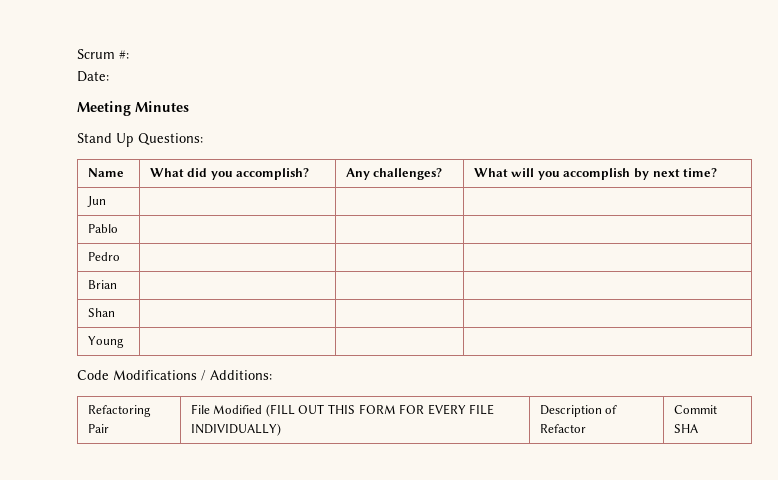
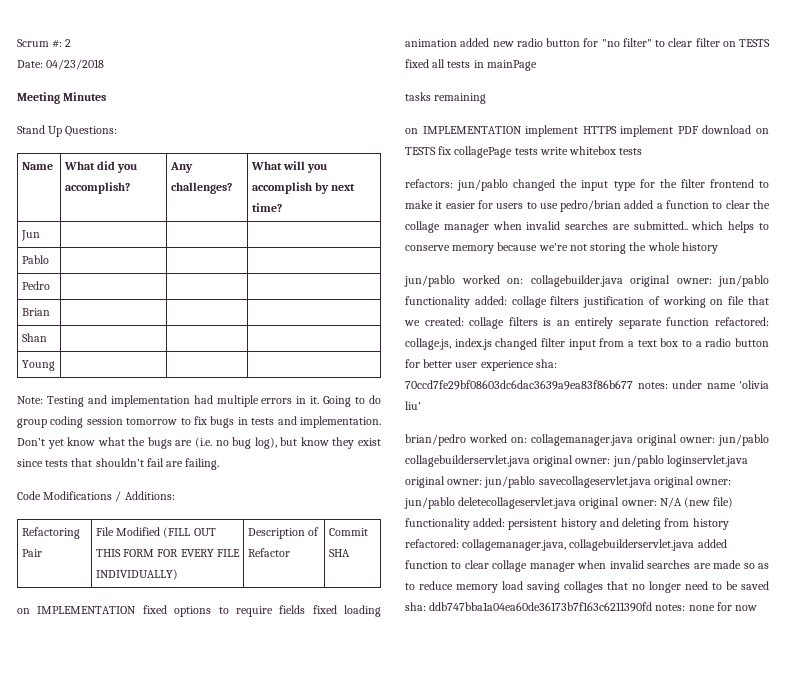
(129, 54) none -> [65,39,72,47] 2
(109, 76) none -> [46,59,105,70] 04/23/2018
(124, 342) none -> [17,395,382,407] [17,416,381,428] [17,437,381,449] [17,458,220,470] // Note: Testing and implementation had multiple errors in it. Going to do group coding session tomorrow to fix bugs in tests and implementation. Don’t yet know what the bugs are (i.e. no bug log), but know they exist since tests that shouldn’t fail are failing.
(698, 428) none -> [17,605,381,617] [405,38,770,47] [405,59,537,71] [405,92,487,104] [405,125,769,137] [405,146,643,158] [405,179,769,191] [405,200,771,212] [405,221,769,233] [405,242,718,254] [404,275,769,287] [405,296,769,308] [404,317,769,329] [405,338,769,350] [405,359,557,371] [405,380,769,390] [405,401,421,410] [405,434,769,446] [405,455,748,467] [405,476,732,488] [404,497,734,509] [405,518,729,530] [405,539,727,551] [405,560,769,572] [405,581,769,593] [405,602,758,612] // on IMPLEMENTATION fixed options to require fields fixed loading animation added new radio button for "no filter" to clear filter on TESTS fixed all tests in mainPage // tasks remaining // on IMPLEMENTATION implement HTTPS implement PDF download on TESTS fix collagePage tests write whitebox tests // refactors: jun/pablo changed the input type for the filter frontend to make it easier for users to use pedro/brian added a function to clear the collage manager when invalid searches are submitted.. which helps to conserve memory because we're not storing the whole history // jun/pablo worked on: collagebuilder.java original owner: jun/pablo functionality added: collage filters justification of working on file that we created: collage filters is an entirely separate function refactored: collage.js, index.js changed filter input from a text box to a radio button for better user experience sha: 70ccd7fe29bf08603dc6dac3639a9ea83f86b677 notes: under name 'olivia liu' // brian/pedro worked on: collagemanager.java original owner: jun/pablo collagebuilderservlet.java original owner: jun/pablo loginservlet.java original owner: jun/pablo savecollageservlet.java original owner: jun/pablo deletecollageservlet.java original owner: N/A (new file) functionality added: persistent history and deleting from history refactored: collagemanager.java, collagebuilderservlet.java added function to clear collage manager when invalid searches are made so as to reduce memory load saving collages that no longer need to be saved sha: ddb747bba1a04ea60de36173b7f163c6211390fd notes: none for now

